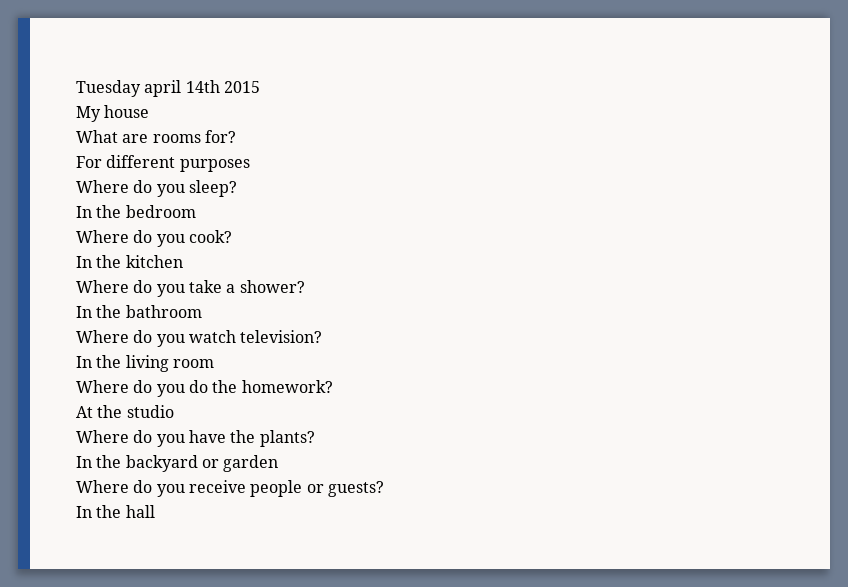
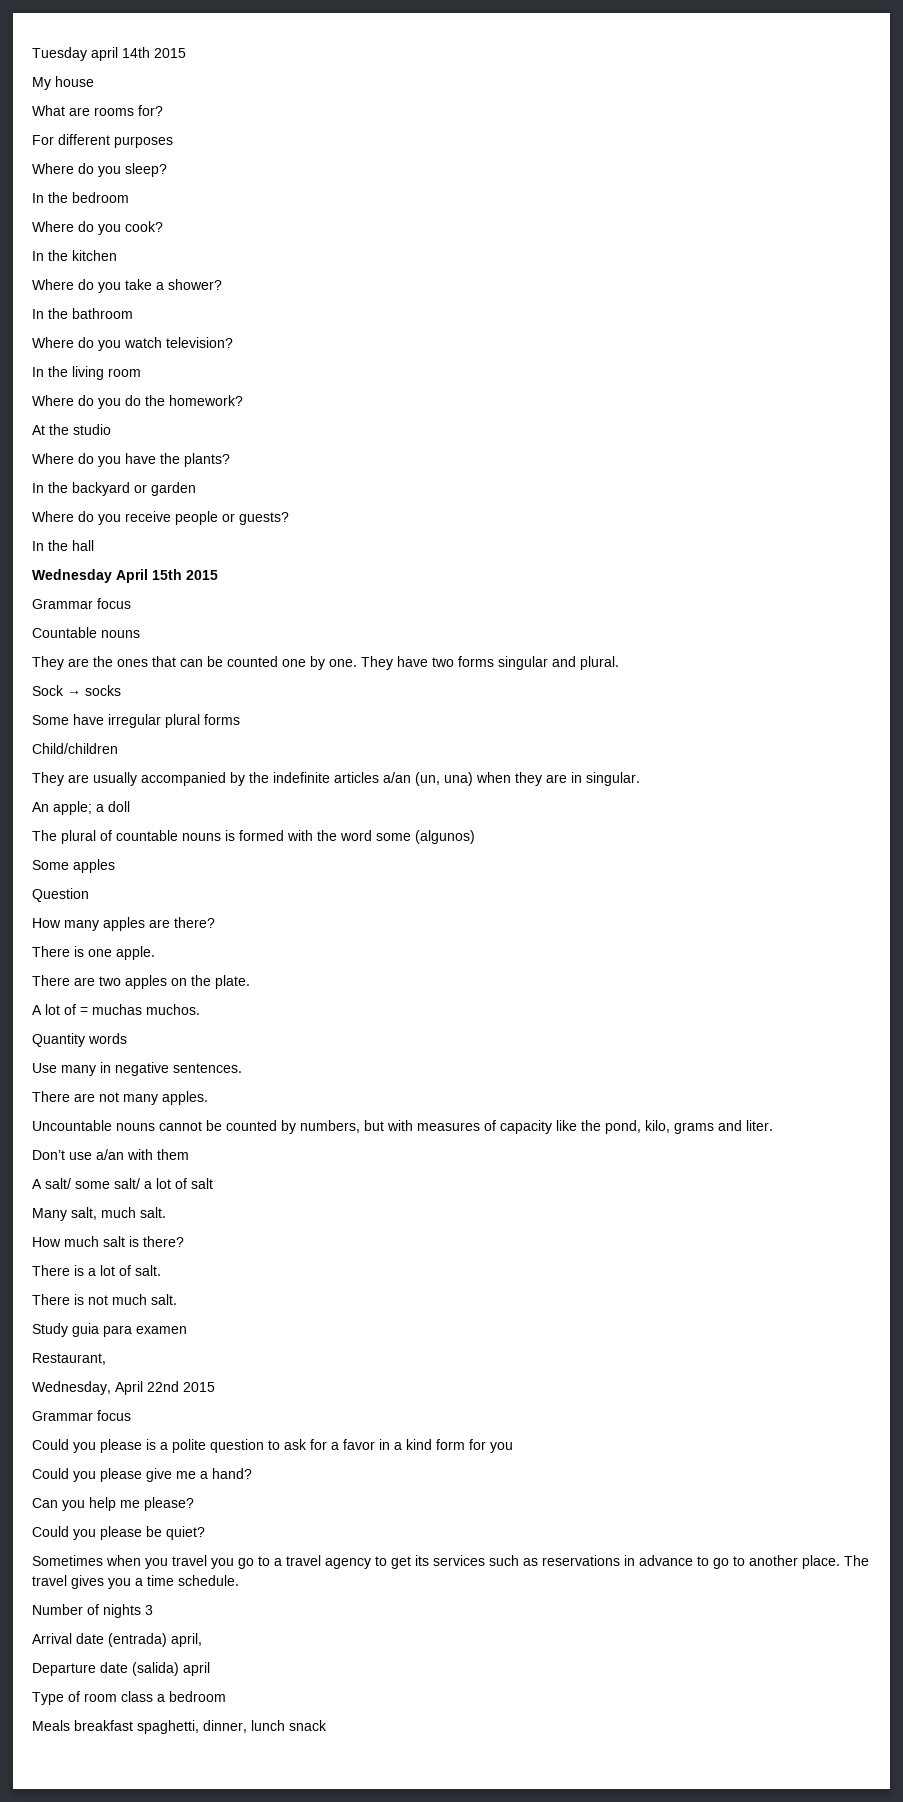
(155, 511) none -> [32,569,218,583] [32,598,131,609] [32,627,140,638] [32,656,619,670] [32,685,121,696] [32,714,240,728] [32,743,118,754] [32,772,640,786] [32,801,130,815] [32,830,475,844] [32,859,115,873] [32,888,89,902] [32,917,215,931] [32,946,155,960] [32,975,250,989] [32,1004,200,1015] [32,1033,127,1047] [32,1062,242,1076] [32,1091,208,1105] [32,1120,773,1134] [32,1149,189,1160] [32,1178,213,1189] [32,1207,166,1221] [32,1236,184,1247] [32,1265,161,1276] [32,1294,177,1305] [32,1323,187,1337] [32,1353,106,1365] [32,1381,215,1395] [32,1410,131,1421] [32,1439,513,1453] [32,1468,252,1482] [32,1497,194,1511] [32,1526,205,1540] [32,1555,869,1569] [32,1575,239,1589] [32,1604,153,1618] [32,1633,202,1647] [32,1662,210,1676] [32,1691,226,1705] [32,1720,327,1734] // Wednesday April 15th 2015 // Grammar focus // Countable nouns // They are the ones that can be counted one by one. They have two forms singular and plural. // Sock → socks // Some have irregular plural forms // Child/children // They are usually accompanied by the indefinite articles a/an (un, una) when they are in singular. // An apple; a doll // The plural of countable nouns is formed with the word some (algunos) // Some apples // Question // How many apples are there? // There is one apple. // There are two apples on the plate. // A lot of = muchas muchos. // Quantity words // Use many in negative sentences. // There are not many apples. // Uncountable nouns cannot be counted by numbers, but with measures of capacity like the pond, kilo, grams and liter. // Don’t use a/an with them // A salt/ some salt/ a lot of salt // Many salt, much salt. // How much salt is there? // There is a lot of salt. // There is not much salt. // Study guia para examen // Restaurant, // Wednesday, April 22nd 2015 // Grammar focus // Could you please is a polite question to ask for a favor in a kind form for you // Could you please give me a hand? // Can you help me please? // Could you please be quiet? // Sometimes when you travel you go to a travel agency to get its services such as reservations in advance to go to another place. The travel gives you a time schedule. // Number of nights 3 // Arrival date (entrada) april, // Departure date (salida) april // Type of room class a bedroom // Meals breakfast spaghetti, dinner, lunch snack

